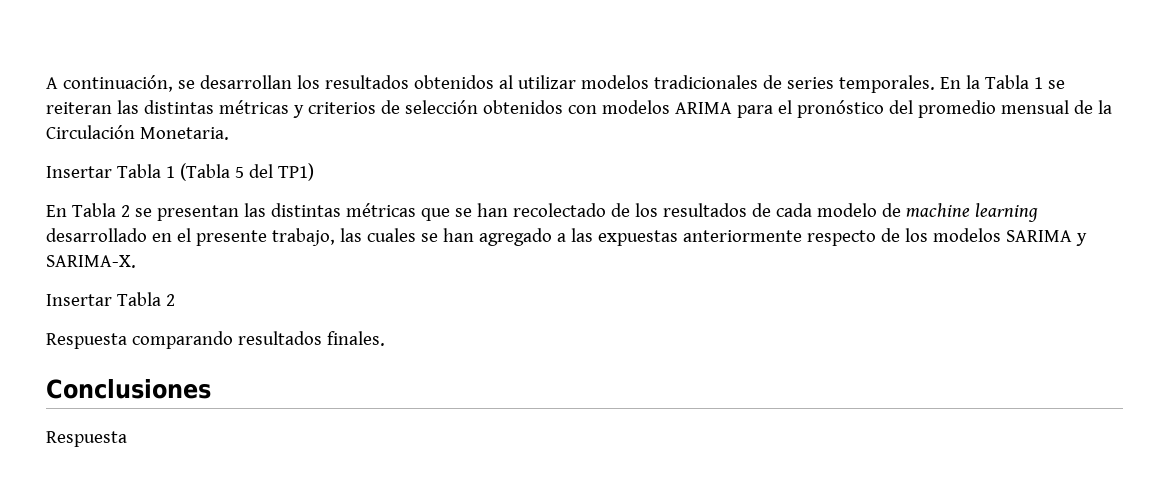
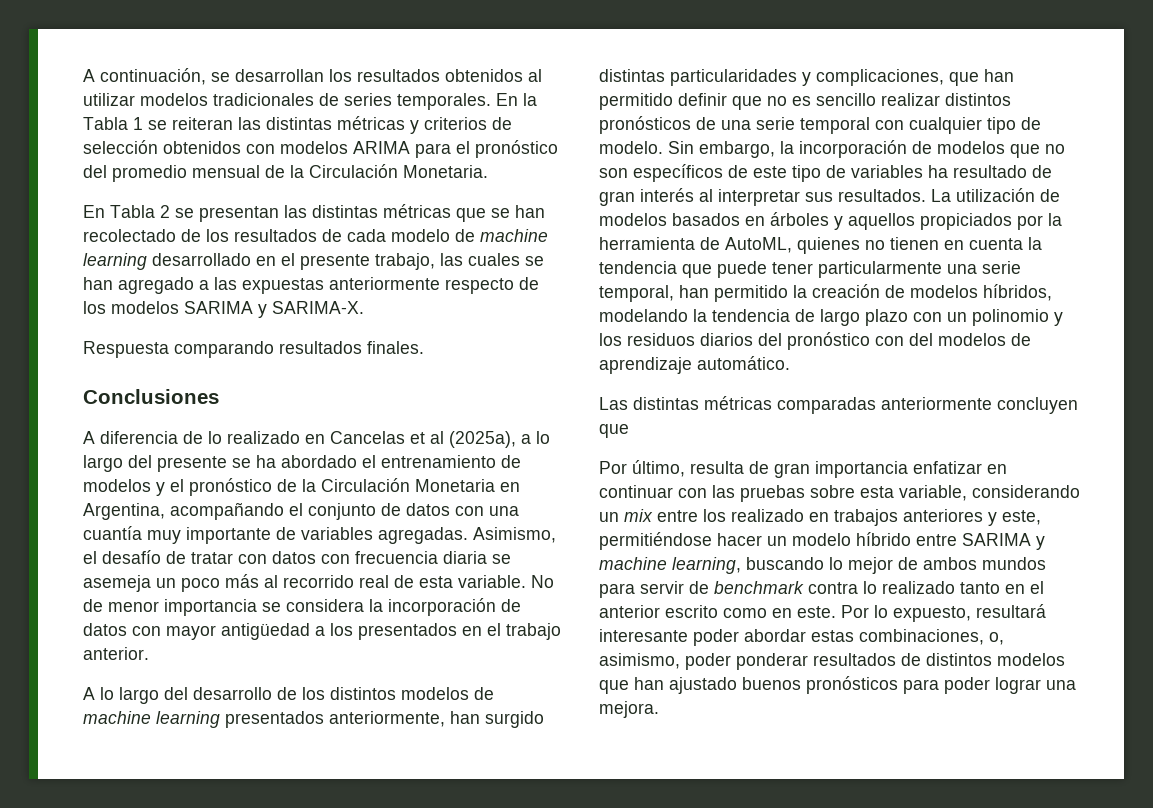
[46,163,314,181] // Insertar Tabla 1 (Tabla 5 del TP1) -> (488, 171) none
[46,292,175,306] // Insertar Tabla 2 -> (364, 307) none
[46,431,127,447] Respuesta -> [83,431,550,448] [83,455,521,472] [83,478,520,496] [83,502,519,520] [83,526,556,544] [83,550,511,564] [83,574,554,592] [83,598,521,616] [83,623,561,640] [83,647,149,660] [83,687,494,704] [83,711,544,728] [599,69,1014,86] [599,93,1011,110] [599,116,1041,134] [599,140,1065,158] [599,164,1052,182] [599,188,1060,206] [599,212,1062,230] [599,237,1042,254] [599,261,1021,278] [599,284,1052,302] [599,309,1063,326] [599,332,1031,350] [599,356,790,374] [599,396,1078,414] [599,424,629,438] [599,460,1007,478] [599,485,1080,502] [599,509,1041,526] [599,532,1045,550] [599,557,1046,574] [599,581,1044,598] [599,604,1046,622] [599,629,1004,646] [599,653,1065,670] [599,676,1076,694] [599,701,659,718] A diferencia de lo realizado en Cancelas et al (2025a), a lo largo del presente se ha abordado el entrenamiento de modelos y el pronóstico de la Circulación Monetaria en Argentina, acompañando el conjunto de datos con una cuantía muy importante de variables agregadas. Asimismo, el desafío de tratar con datos con frecuencia diaria se asemeja un poco más al recorrido real de esta variable. No de menor importancia se considera la incorporación de datos con mayor antigüedad a los presentados en el trabajo anterior. // A lo largo del desarrollo de los distintos modelos de machine learning presentados anteriormente, han surgido distintas particularidades y complicaciones, que han permitido definir que no es sencillo realizar distintos pronósticos de una serie temporal con cualquier tipo de modelo. Sin embargo, la incorporación de modelos que no son específicos de este tipo de variables ha resultado de gran interés al interpretar sus resultados. La utilización de modelos basados en árboles y aquellos propiciados por la herramienta de AutoML, quienes no tienen en cuenta la tendencia que puede tener particularmente una serie temporal, han permitido la creación de modelos híbridos, modelando la tendencia de largo plazo con un polinomio y los residuos diarios del pronóstico con del modelos de aprendizaje automático. // Las distintas métricas comparadas anteriormente concluyen que // Por último, resulta de gran importancia enfatizar en continuar con las pruebas sobre esta variable, considerando un mix entre los realizado en trabajos anteriores y este, permitiéndose hacer un modelo híbrido entre SARIMA y machine learning, buscando lo mejor de ambos mundos para servir de benchmark contra lo realizado tanto en el anterior escrito como en este. Por lo expuesto, resultará interesante poder abordar estas combinaciones, o, asimismo, poder ponderar resultados de distintos modelos que han ajustado buenos pronósticos para poder lograr una mejora.

